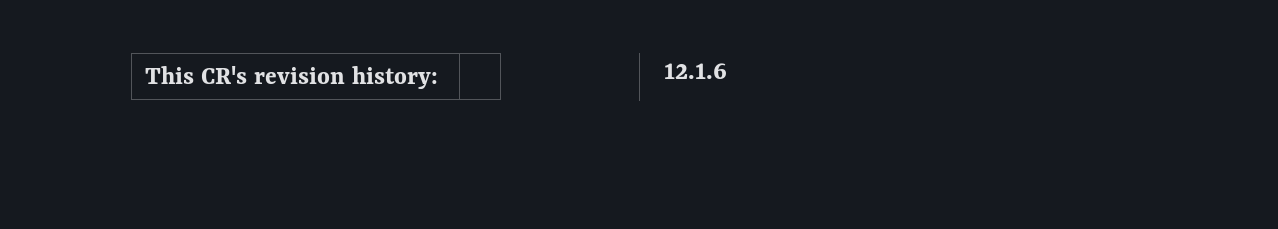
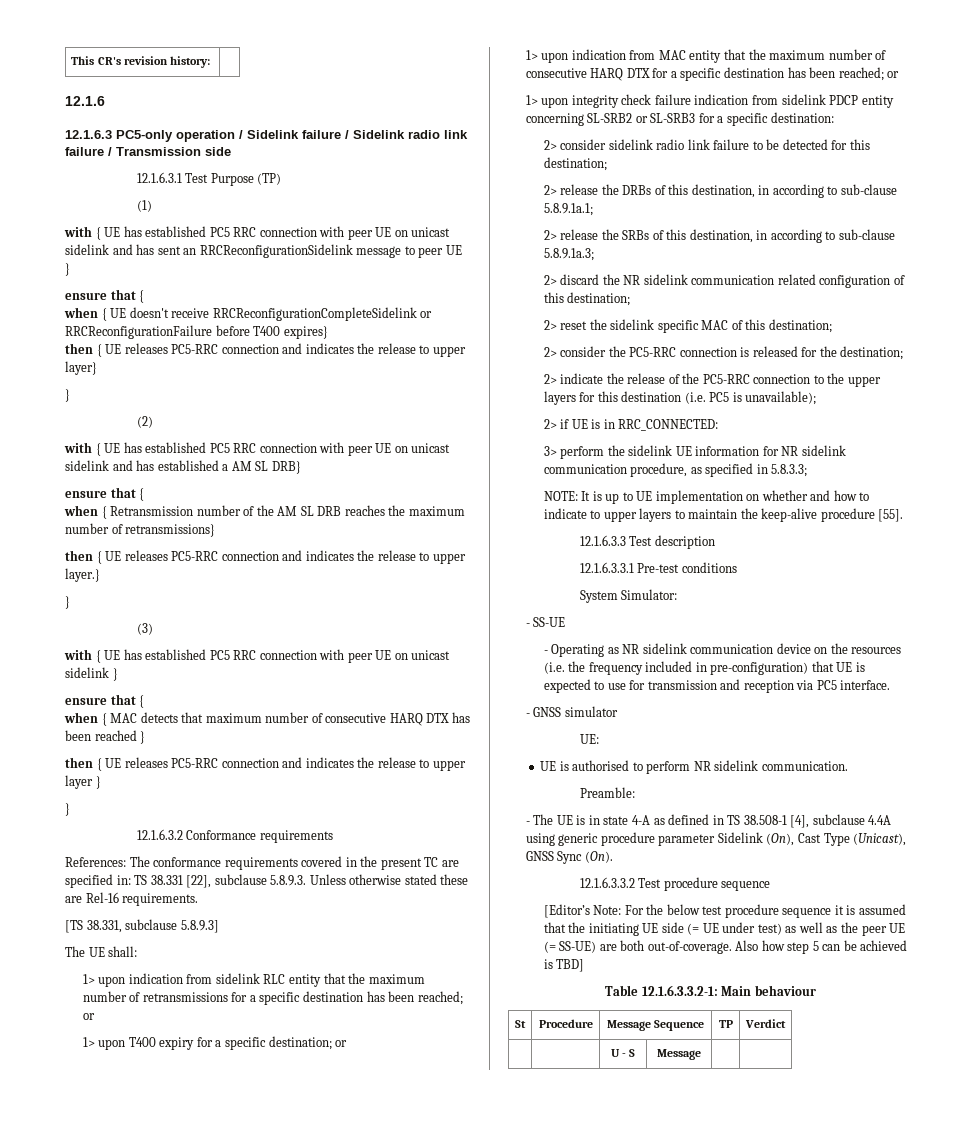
(727, 71) none -> [65,130,468,142] [65,147,231,156] [136,172,282,186] [136,200,152,212] [64,226,451,240] [65,244,462,258] [65,263,70,276] [65,289,145,303] [64,307,433,321] [65,325,328,339] [65,343,466,357] [65,361,97,375] [65,389,70,402] [136,416,153,428] [64,442,451,456] [65,460,301,474] [65,487,145,501] [64,505,465,519] [65,523,216,537] [65,550,466,564] [65,568,100,582] [65,596,70,609] [136,623,153,635] [64,649,451,663] [65,667,118,681] [65,694,145,708] [64,712,470,726] [65,730,146,744] [65,757,466,771] [65,775,101,789] [65,803,70,816] [136,829,333,843] [65,856,459,870] [65,874,469,888] [65,892,199,906] [65,919,219,933] [65,946,138,957] [82,973,425,987] [82,991,463,1005] [82,1013,95,1020] [82,1036,348,1050] [525,49,887,63] [525,67,900,81] [525,94,894,108] [525,112,834,126] [543,139,870,150] [543,157,607,171] [543,184,897,198] [543,203,593,216] [543,229,895,243] [543,248,594,261] [543,274,905,288] [543,292,631,306] [543,319,832,333] [543,346,904,360] [543,373,881,387] [543,391,817,405] [543,419,719,431] [543,445,846,459] [543,463,808,477] [543,490,870,504] [543,508,904,522] [579,535,715,549] [579,562,737,573] [579,589,678,603] [525,617,566,627] [543,643,902,657] [543,661,865,675] [543,679,891,693] [525,706,618,717] [579,734,599,744] [540,760,848,774] [579,787,635,798] [525,814,892,828] [525,832,907,846] [525,851,613,864] [579,877,771,891] [543,904,906,918] [543,922,906,936] [543,940,908,954] [543,959,585,972] [605,985,816,996] [515,1020,526,1028] [538,1019,593,1028] [606,1020,705,1031] [718,1020,733,1028] [745,1019,786,1028] [610,1049,636,1057] [657,1049,701,1060] // 12.1.6.3 PC5-only operation / Sidelink failure / Sidelink radio link failure / Transmission side // 12.1.6.3.1 Test Purpose (TP) // (1) // with { UE has established PC5 RRC connection with peer UE on unicast sidelink and has sent an RRCReconfigurationSidelink message to peer UE } // ensure that { // when { UE doesn't receive RRCReconfigurationCompleteSidelink or RRCReconfigurationFailure before T400 expires} // then { UE releases PC5-RRC connection and indicates the release to upper layer} // } // (2) // with { UE has established PC5 RRC connection with peer UE on unicast sidelink and has established a AM SL DRB} // ensure that { // when { Retransmission number of the AM SL DRB reaches the maximum number of retransmissions} // then { UE releases PC5-RRC connection and indicates the release to upper layer.} // } // (3) // with { UE has established PC5 RRC connection with peer UE on unicast sidelink } // ensure that { // when { MAC detects that maximum number of consecutive HARQ DTX has been reached } // then { UE releases PC5-RRC connection and indicates the release to upper layer } // } // 12.1.6.3.2 Conformance requirements // References: The conformance requirements covered in the present TC are specified in: TS 38.331 [22], subclause 5.8.9.3. Unless otherwise stated these are Rel-16 requirements. // [TS 38.331, subclause 5.8.9.3] // The UE shall: // 1> upon indication from sidelink RLC entity that the maximum number of retransmissions for a specific destination has been reached; or // 1> upon T400 expiry for a specific destination; or // 1> upon indication from MAC entity that the maximum number of consecutive HARQ DTX for a specific destination has been reached; or // 1> upon integrity check failure indication from sidelink PDCP entity concerning SL-SRB2 or SL-SRB3 for a specific destination: // 2> consider sidelink radio link failure to be detected for this destination; // 2> release the DRBs of this destination, in according to sub-clause 5.8.9.1a.1; // 2> release the SRBs of this destination, in according to sub-clause 5.8.9.1a.3; // 2> discard the NR sidelink communication related configuration of this destination; // 2> reset the sidelink specific MAC of this destination; // 2> consider the PC5-RRC connection is released for the destination; // 2> indicate the release of the PC5-RRC connection to the upper layers for this destination (i.e. PC5 is unavailable); // 2> if UE is in RRC_CONNECTED: // 3> perform the sidelink UE information for NR sidelink communication procedure, as specified in 5.8.3.3; // NOTE: It is up to UE implementation on whether and how to indicate to upper layers to maintain the keep-alive procedure [55]. // 12.1.6.3.3 Test description // 12.1.6.3.3.1 Pre-test conditions // System Simulator: // - SS-UE // - Operating as NR sidelink communication device on the resources (i.e. the frequency included in pre-configuration) that UE is expected to use for transmission and reception via PC5 interface. // - GNSS simulator // UE: // UE is authorised to perform NR sidelink communication. // Preamble: // - The UE is in state 4-A as defined in TS 38.508-1 [4], subclause 4.4A using generic procedure parameter Sidelink (On), Cast Type (Unicast), GNSS Sync (On). // 12.1.6.3.3.2 Test procedure sequence // [Editor’s Note: For the below test procedure sequence it is assumed that the initiating UE side (= UE under test) as well as the peer UE (= SS-UE) are both out-of-coverage. Also how step 5 can be achieved is TBD] // Table 12.1.6.3.3.2-1: Main behaviour // St | Procedure | Message Sequence | TP | Verdict // | | U - S | Message | |

